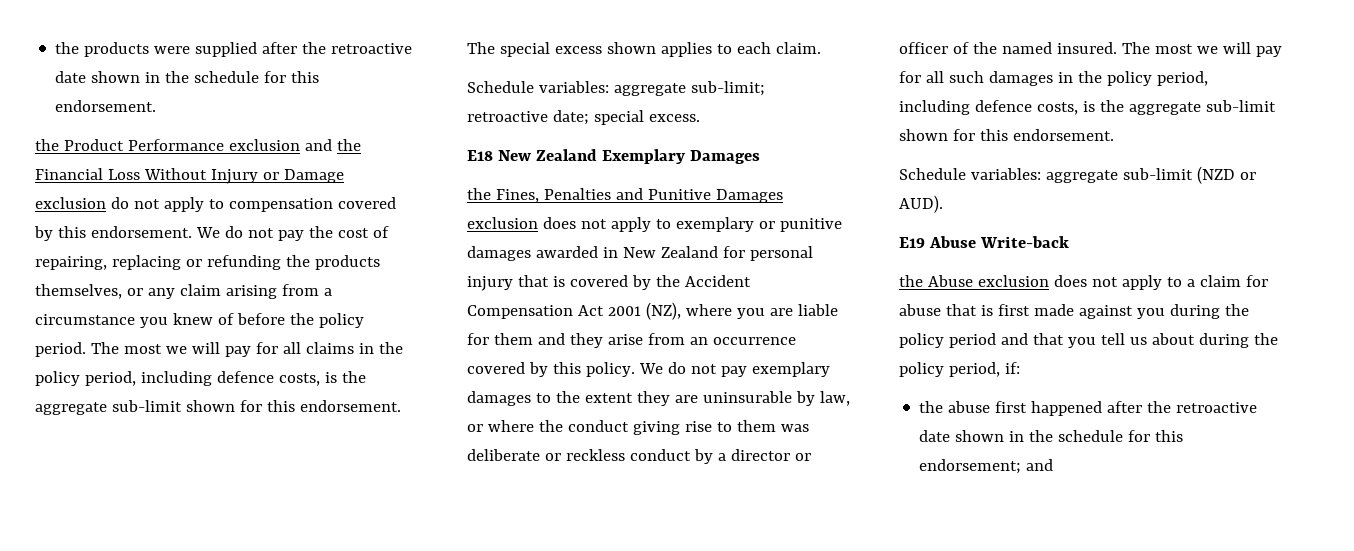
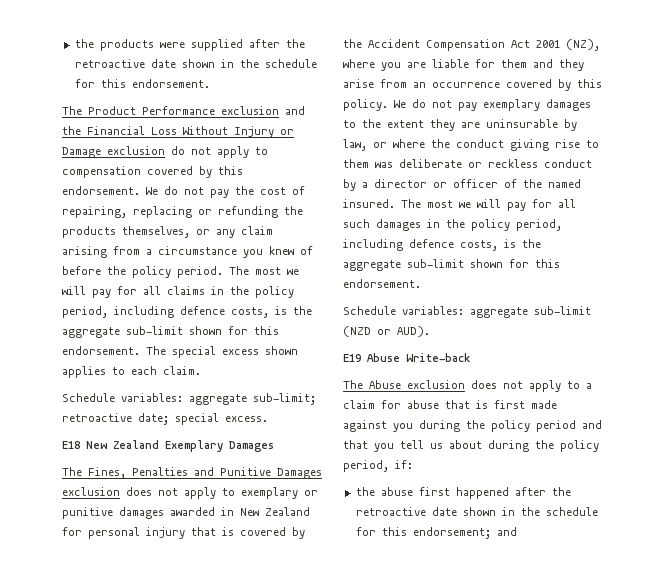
[35,139,59,151] the -> [62,106,82,115] The
[467,188,491,200] the -> [62,467,82,476] The
[899,275,923,287] the -> [343,380,363,389] The

